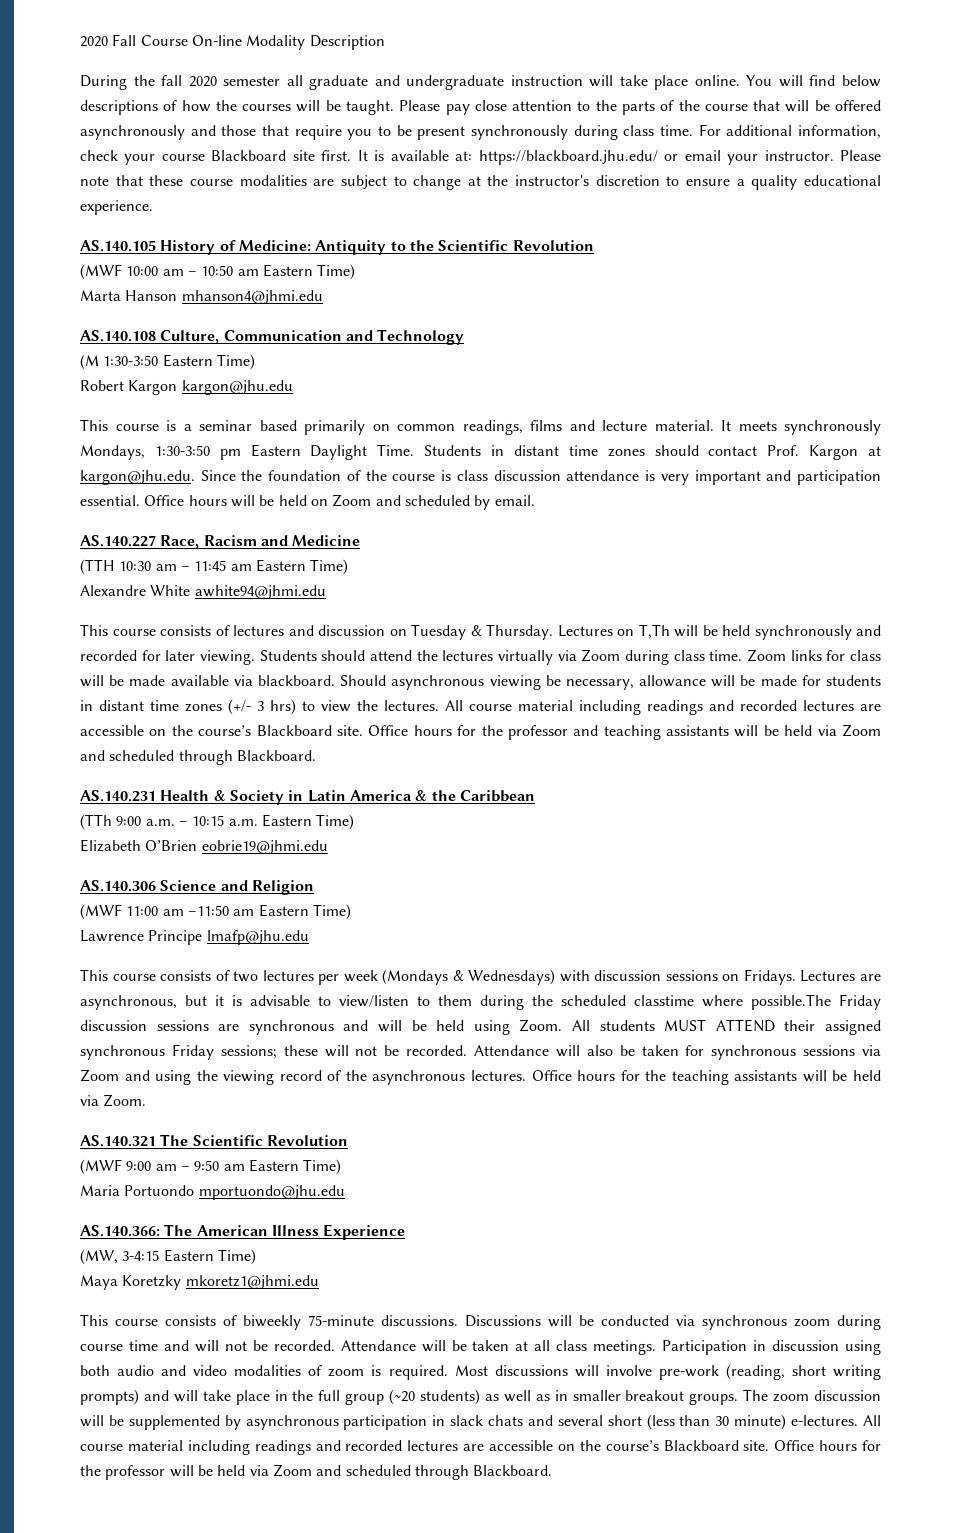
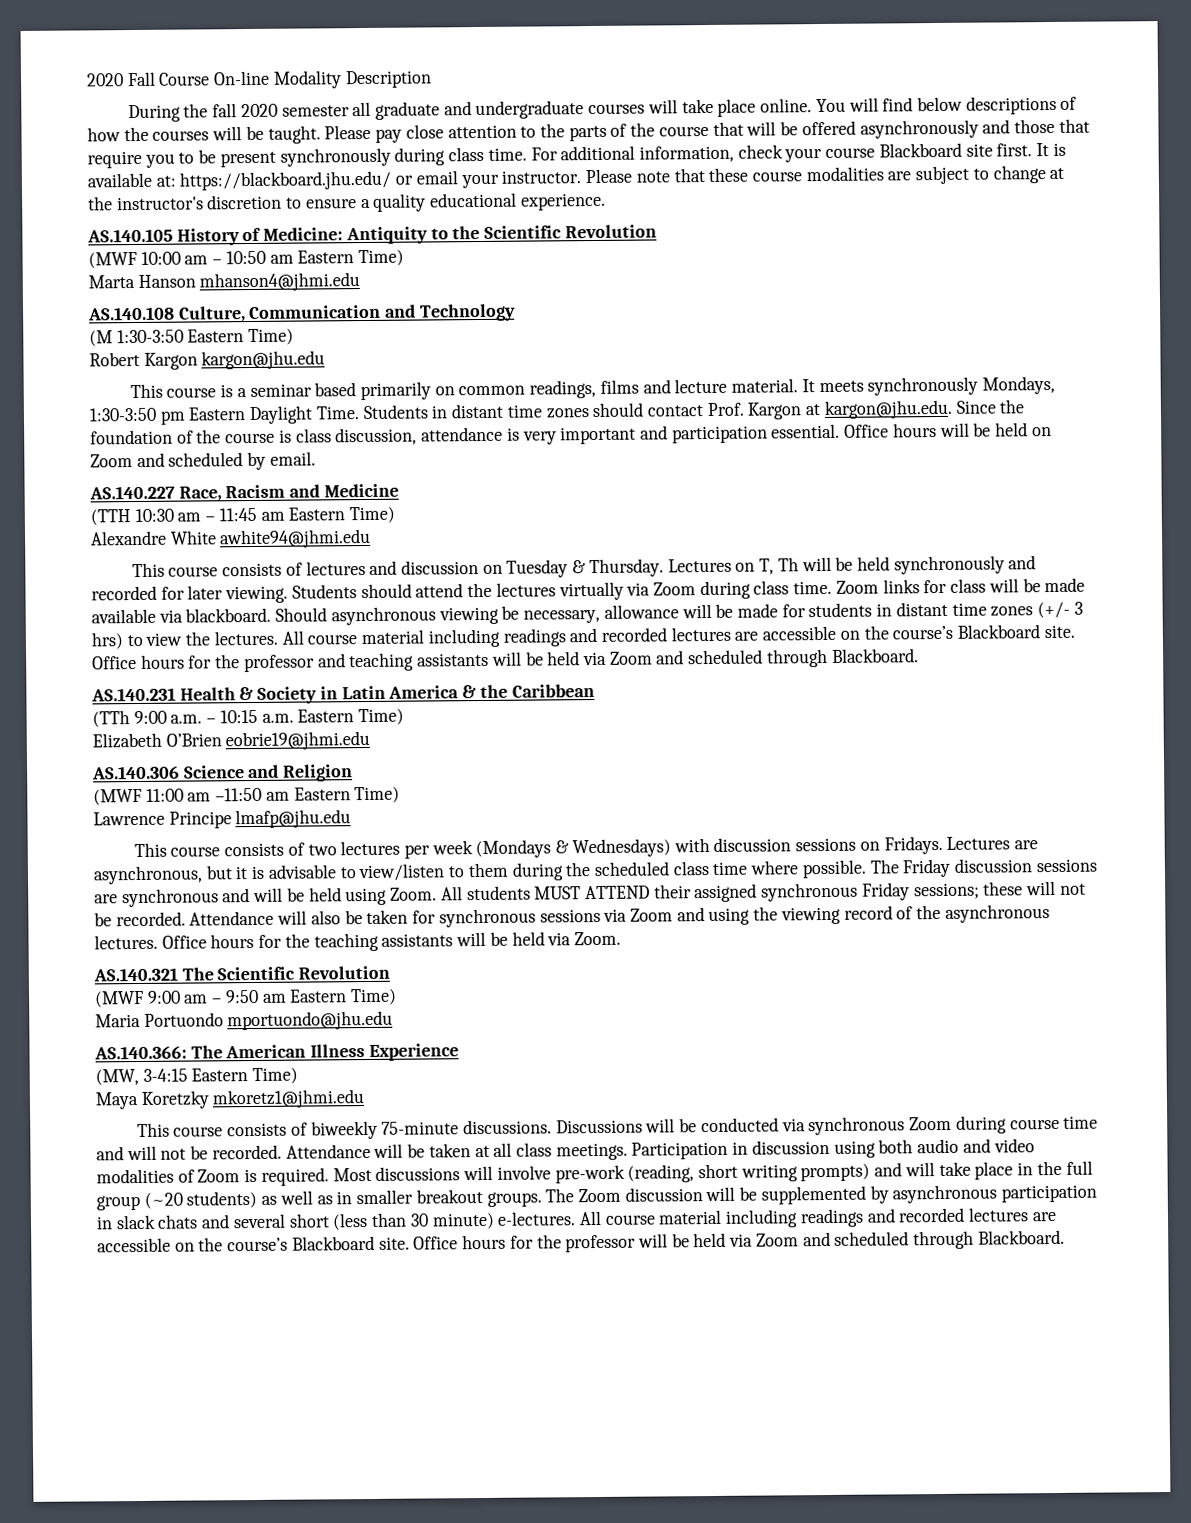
[510,75,583,86] instruction -> [588,103,646,115] courses
[493,470,561,481] discussion -> [335,427,418,446] discussion,
[638,624,670,639] T,Th -> [759,557,799,575] T, Th
[634,994,831,1010] classtime where possible.The -> [672,859,899,879] class time where possible. The
[794,1318,830,1327] zoom -> [909,1116,953,1131] Zoom
[328,1368,365,1377] zoom -> [197,1169,241,1183] Zoom
[773,1393,810,1402] zoom -> [577,1188,621,1203] Zoom

